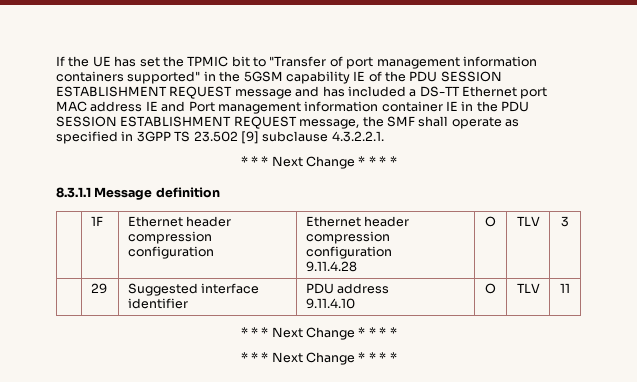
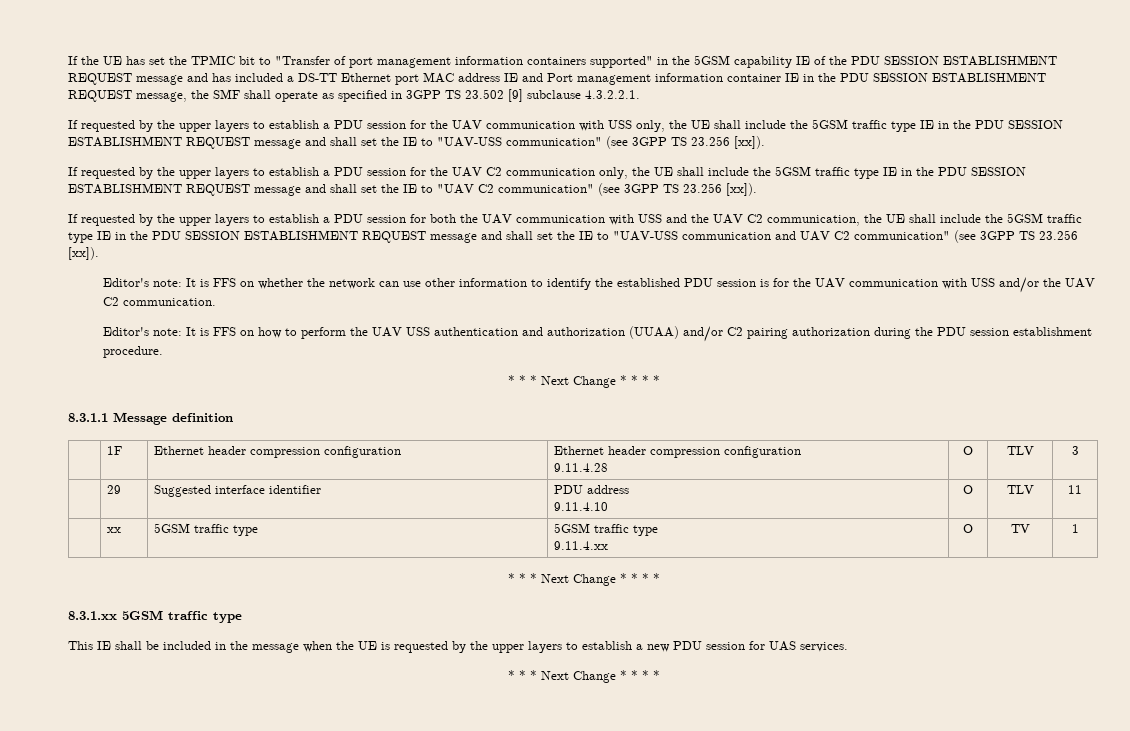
(384, 136) none -> [68,119,1063,132] [68,136,765,149] [68,166,1026,179] [68,183,757,196] [68,213,1082,226] [68,230,1078,243] [68,247,99,260] [102,277,1095,293] [102,297,216,306] [102,326,1092,342] [102,346,163,358] // If requested by the upper layers to establish a PDU session for the UAV communication with USS only, the UE shall include the 5GSM traffic type IE in the PDU SESSION ESTABLISHMENT REQUEST message and shall set the IE to "UAV-USS communication" (see 3GPP TS 23.256 [xx]). // If requested by the upper layers to establish a PDU session for the UAV C2 communication only, the UE shall include the 5GSM traffic type IE in the PDU SESSION ESTABLISHMENT REQUEST message and shall set the IE to "UAV C2 communication" (see 3GPP TS 23.256 [xx]). // If requested by the upper layers to establish a PDU session for both the UAV communication with USS and the UAV C2 communication, the UE shall include the 5GSM traffic type IE in the PDU SESSION ESTABLISHMENT REQUEST message and shall set the IE to "UAV-USS communication and UAV C2 communication" (see 3GPP TS 23.256 [xx]). // Editor's note: It is FFS on whether the network can use other information to identify the established PDU session is for the UAV communication with USS and/or the UAV C2 communication. // Editor's note: It is FFS on how to perform the UAV USS authentication and authorization (UUAA) and/or C2 pairing authorization during the PDU session establishment procedure.
[240,327,397,340] // * * * Next Change * * * * -> [107,527,122,533] [154,523,259,536] [554,523,659,536] [554,541,609,550] [963,524,973,533] [1010,524,1030,533] [1071,524,1079,533] [507,573,660,586] [68,610,242,623] [68,641,848,653] // | xx | 5GSM traffic type | 5GSM traffic type // 9.11.4.xx | O | TV | 1 // * * * Next Change * * * * // 8.3.1.xx 5GSM traffic type // This IE shall be included in the message when the UE is requested by the upper layers to establish a new PDU session for UAS services.

